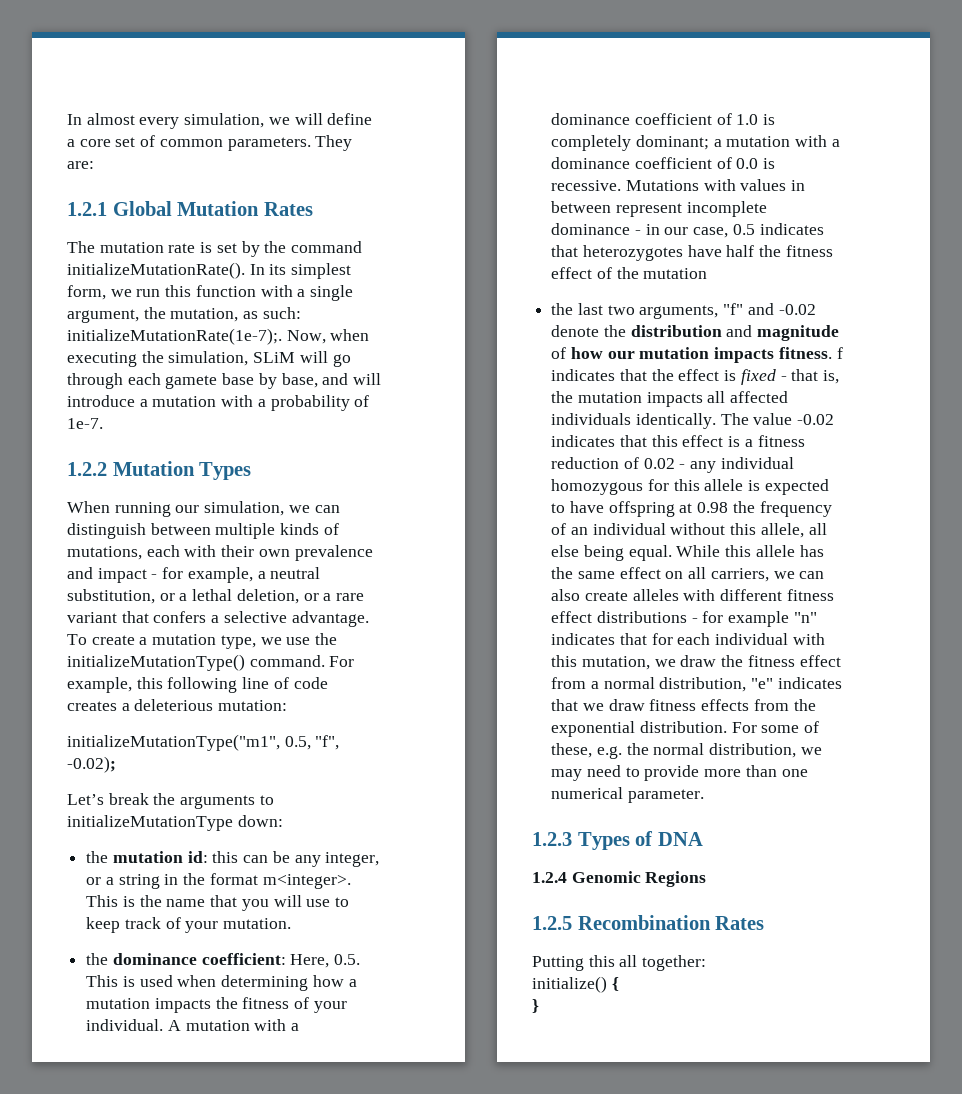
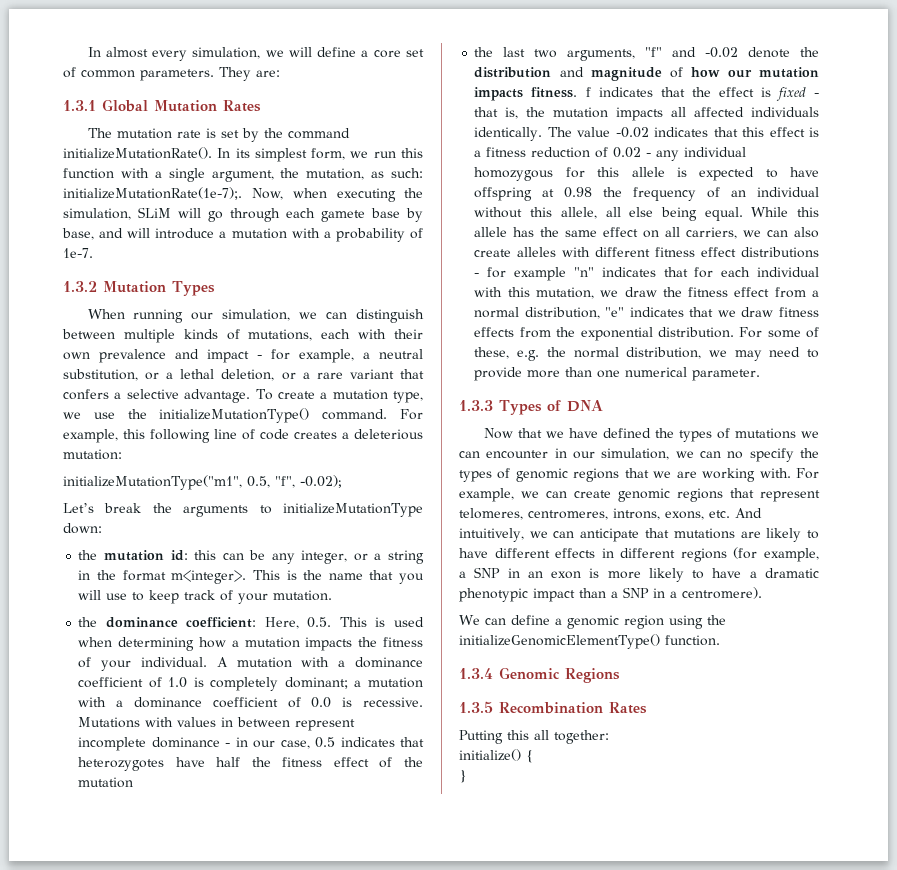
[67,202,107,216] 1.2.1 -> [63,100,96,111] 1.3.1
[67,462,107,476] 1.2.2 -> [63,281,97,292] 1.3.2
[532,832,572,846] 1.2.3 -> [459,400,493,411] 1.3.3
[532,872,567,883] 1.2.4 -> [483,428,819,442] [459,448,819,462] [459,468,819,482] [459,488,820,502] [459,508,762,520] [459,528,819,542] [459,547,819,562] [459,567,819,582] [459,587,762,602] [459,615,726,629] [459,634,720,649] [459,668,493,679] Now that we have defined the types of mutations we can encounter in our simulation, we can no specify the types of genomic regions that we are working with. For example, we can create genomic regions that represent telomeres, centromeres, introns, exons, etc. And intuitively, we can anticipate that mutations are likely to have different effects in different regions (for example, a SNP in an exon is more likely to have a dramatic phenotypic impact than a SNP in a centromere). // We can define a genomic region using the initializeGenomicElementType() function. // 1.3.4
[532,916,572,930] 1.2.5 -> [459,701,493,713] 1.3.5

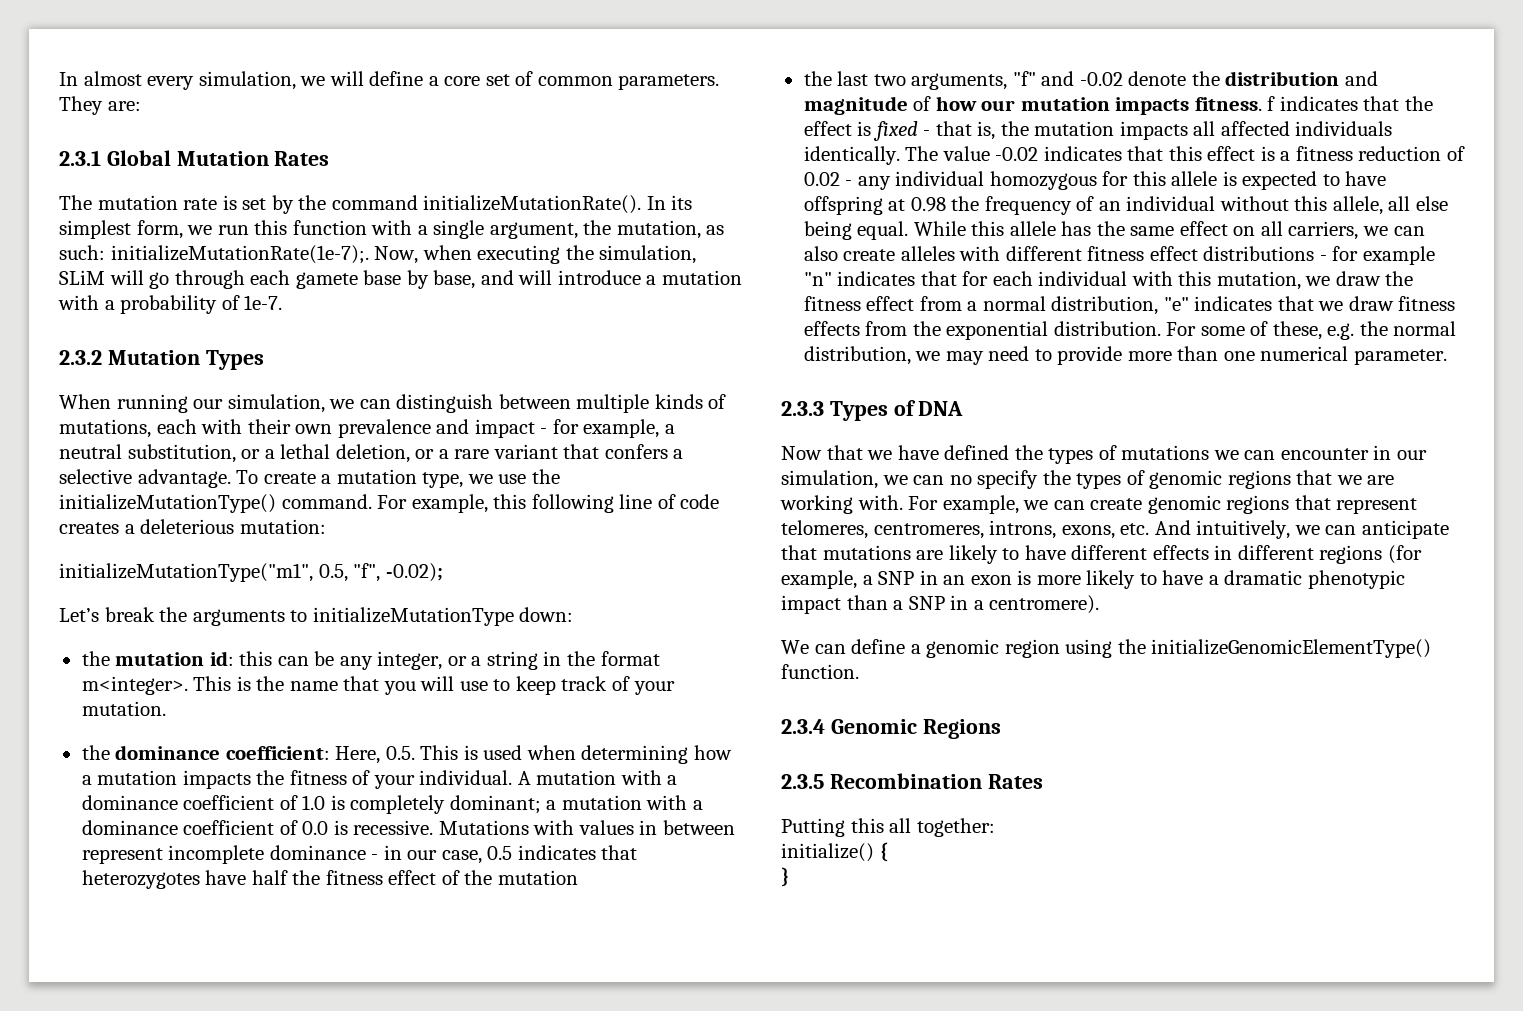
[63,100,96,111] 1.3.1 -> [59,150,101,166] 2.3.1
[63,281,97,292] 1.3.2 -> [59,350,102,365] 2.3.2
[459,400,493,411] 1.3.3 -> [781,401,824,416] 2.3.3
[459,668,493,679] 1.3.4 -> [781,719,825,734] 2.3.4
[459,701,493,713] 1.3.5 -> [781,774,824,789] 2.3.5

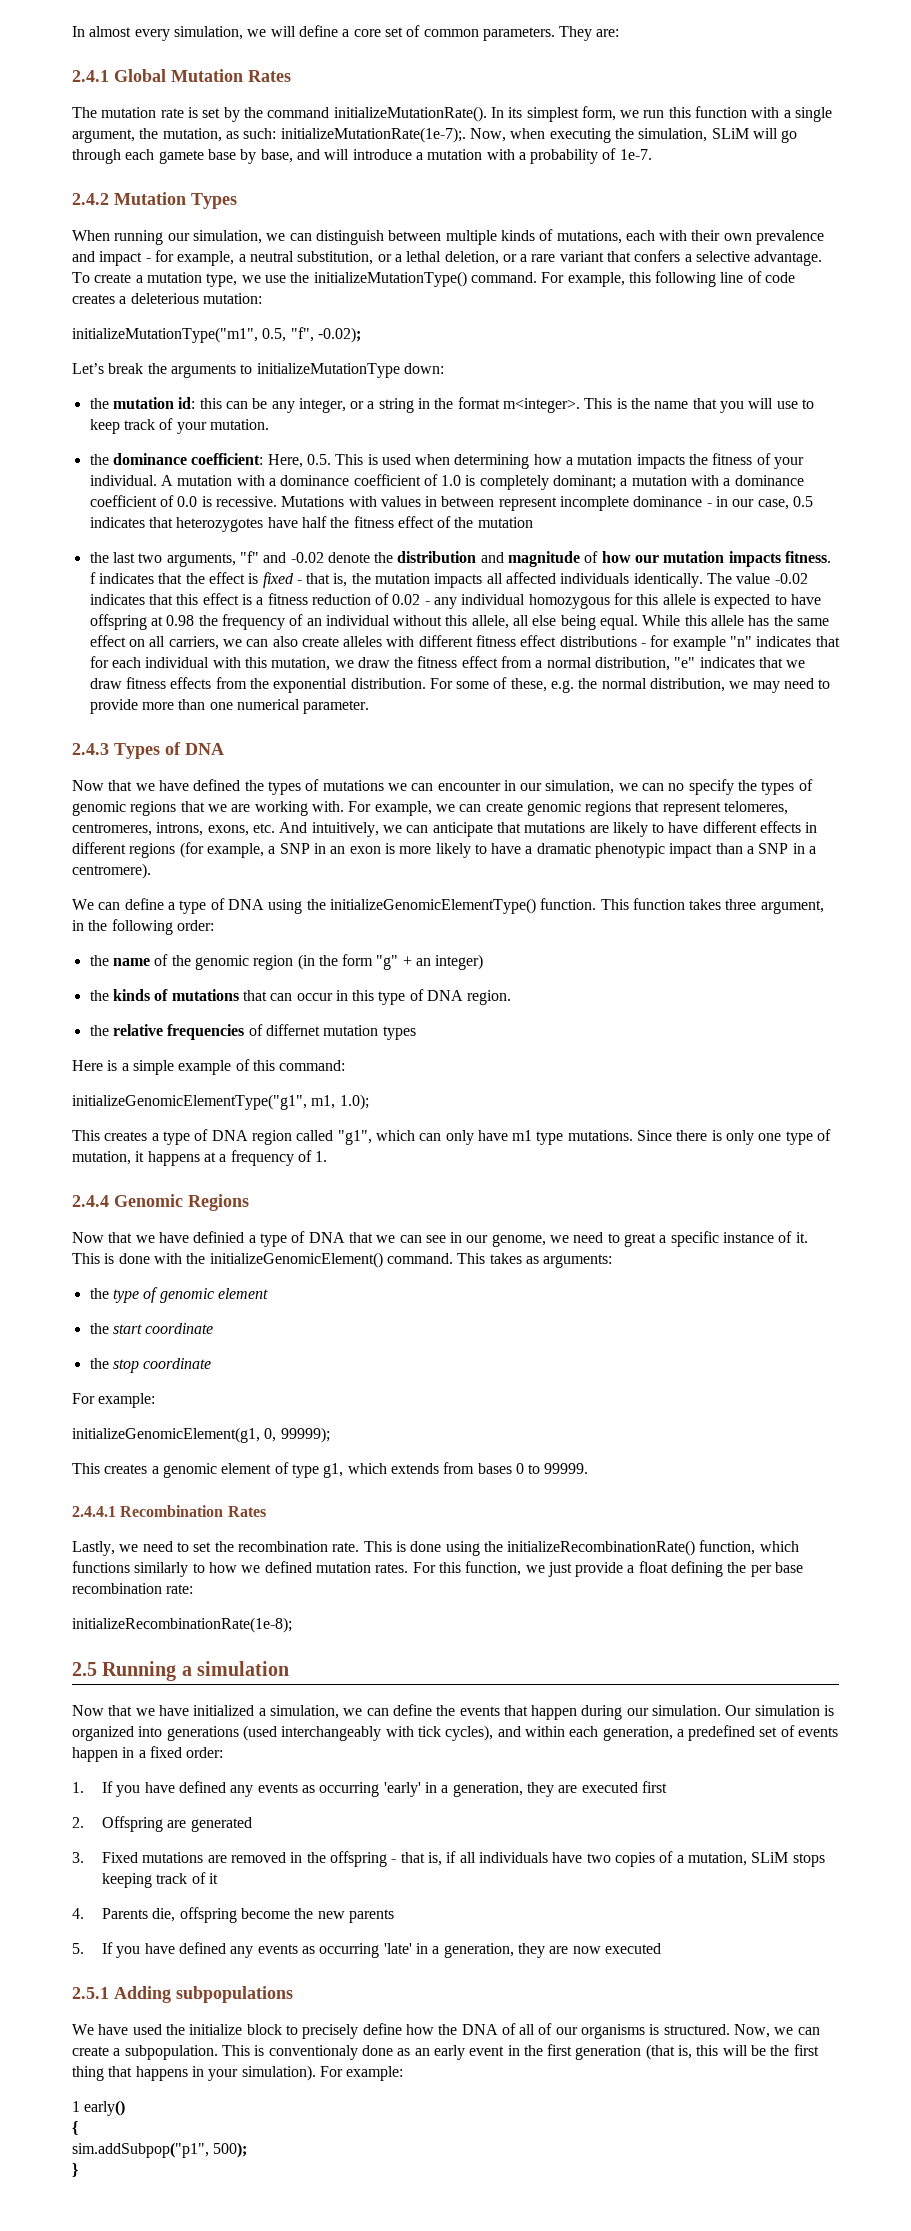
[59,150,101,166] 2.3.1 -> [72,70,109,82] 2.4.1
[59,350,102,365] 2.3.2 -> [72,193,109,205] 2.4.2
[781,401,824,416] 2.3.3 -> [72,743,109,755] 2.4.3
[926,639,1060,658] genomic region -> [179,898,264,914] type of DNA
[781,719,1001,739] [781,773,1043,789] [781,818,995,837] [781,843,874,862] // 2.3.4 Genomic Regions // 2.3.5 Recombination Rates // Putting this all together: // initialize() -> [600,898,824,914] [72,919,214,935] [89,954,484,970] [89,989,512,1005] [89,1024,416,1040] [72,1059,346,1075] [72,1094,369,1110] [72,1129,832,1145] [72,1150,328,1166] [72,1194,249,1211] [72,1231,808,1247] [72,1252,613,1268] [89,1287,268,1303] [89,1323,214,1334] [89,1358,212,1373] [72,1393,156,1408] [72,1427,330,1443] [72,1462,589,1478] [72,1505,266,1517] [72,1540,799,1556] [72,1561,804,1577] [72,1583,194,1594] [72,1617,292,1633] [72,1661,290,1681] [72,1704,835,1720] [72,1725,839,1741] [72,1746,224,1762] [72,1781,667,1797] [72,1816,252,1832] [72,1851,825,1867] [102,1872,219,1888] [72,1907,395,1923] [72,1942,661,1958] [72,1986,293,2003] [72,2023,820,2039] [72,2044,819,2060] [72,2065,404,2081] [72,2100,126,2116] This function takes three argument, in the following order: // the name of the genomic region (in the form "g" + an integer) // the kinds of mutations that can occur in this type of DNA region. // the relative frequencies of differnet mutation types // Here is a simple example of this command: // initializeGenomicElementType("g1", m1, 1.0); // This creates a type of DNA region called "g1", which can only have m1 type mutations. Since there is only one type of mutation, it happens at a frequency of 1. // 2.4.4 Genomic Regions // Now that we have definied a type of DNA that we can see in our genome, we need to great a specific instance of it. This is done with the initializeGenomicElement() command. This takes as arguments: // the type of genomic element // the start coordinate // the stop coordinate // For example: // initializeGenomicElement(g1, 0, 99999); // This creates a genomic element of type g1, which extends from bases 0 to 99999. // 2.4.4.1 Recombination Rates // Lastly, we need to set the recombination rate. This is done using the initializeRecombinationRate() function, which functions similarly to how we defined mutation rates. For this function, we just provide a float defining the per base recombination rate: // initializeRecombinationRate(1e-8); // 2.5 Running a simulation // Now that we have initialized a simulation, we can define the events that happen during our simulation. Our simulation is organized into generations (used interchangeably with tick cycles), and within each generation, a predefined set of events happen in a fixed order: // 1. If you have defined any events as occurring 'early' in a generation, they are executed first // 2. Offspring are generated // 3. Fixed mutations are removed in the offspring - that is, if all individuals have two copies of a mutation, SLiM stops keeping track of it // 4. Parents die, offspring become the new parents // 5. If you have defined any events as occurring 'late' in a generation, they are now executed // 2.5.1 Adding subpopulations // We have used the initialize block to precisely define how the DNA of all of our organisms is structured. Now, we can create a subpopulation. This is conventionaly done as an early event in the first generation (that is, this will be the first thing that happens in your simulation). For example: // 1 early() //
(888, 852) none -> [72,2142,248,2158] // sim.addSubpop("p1", 500);

